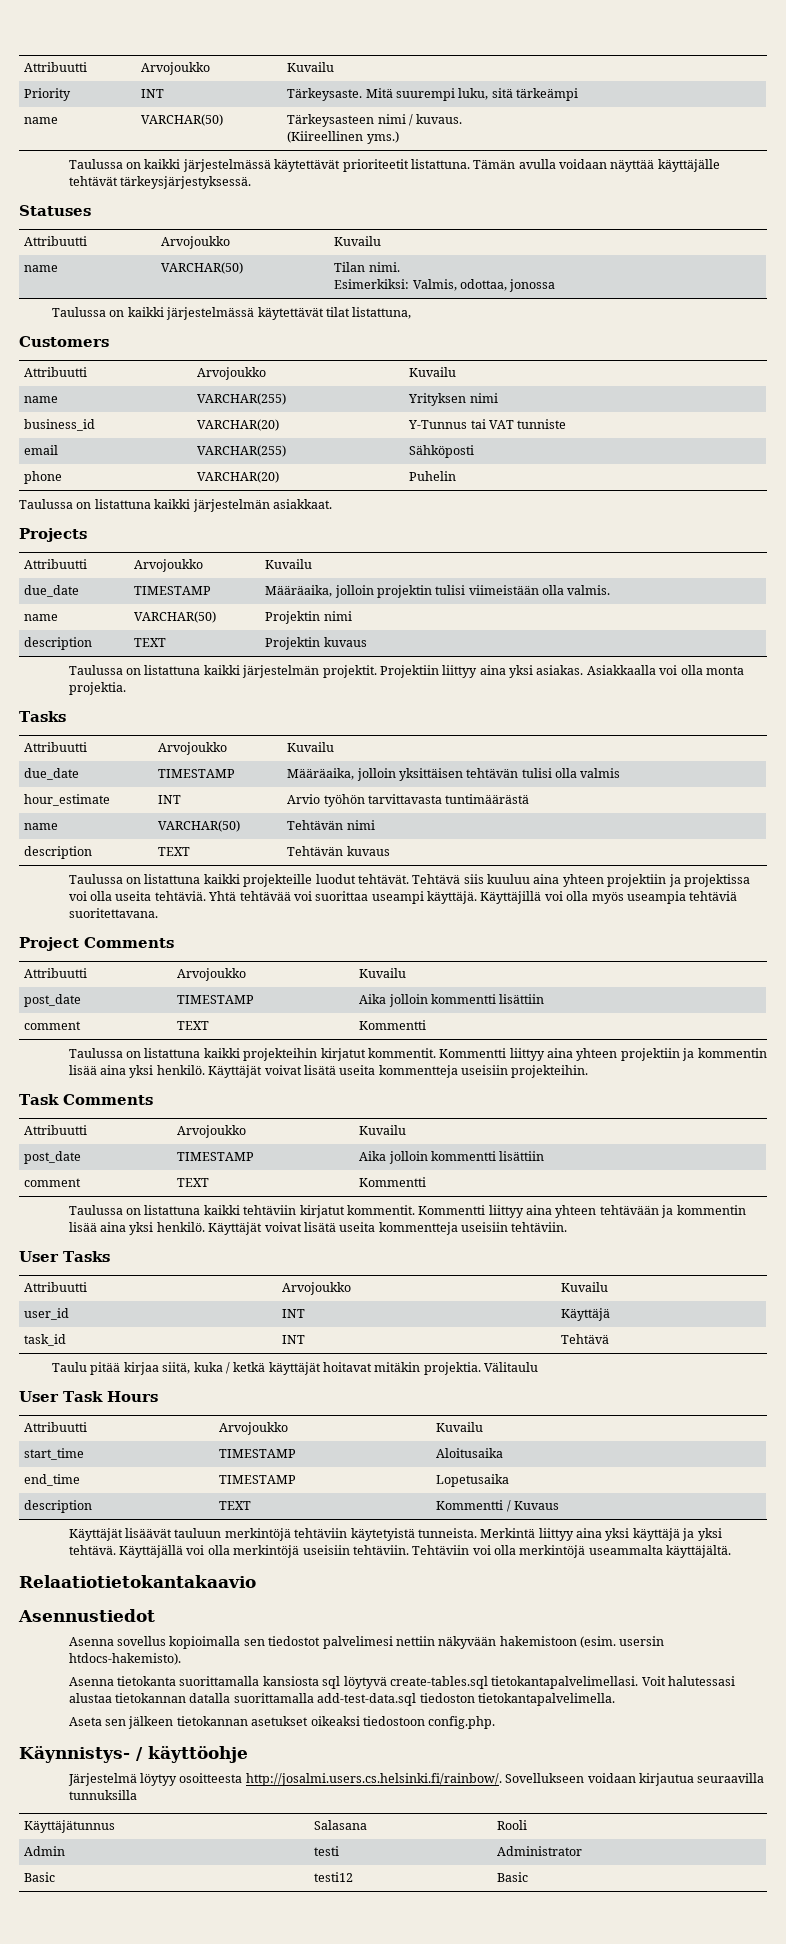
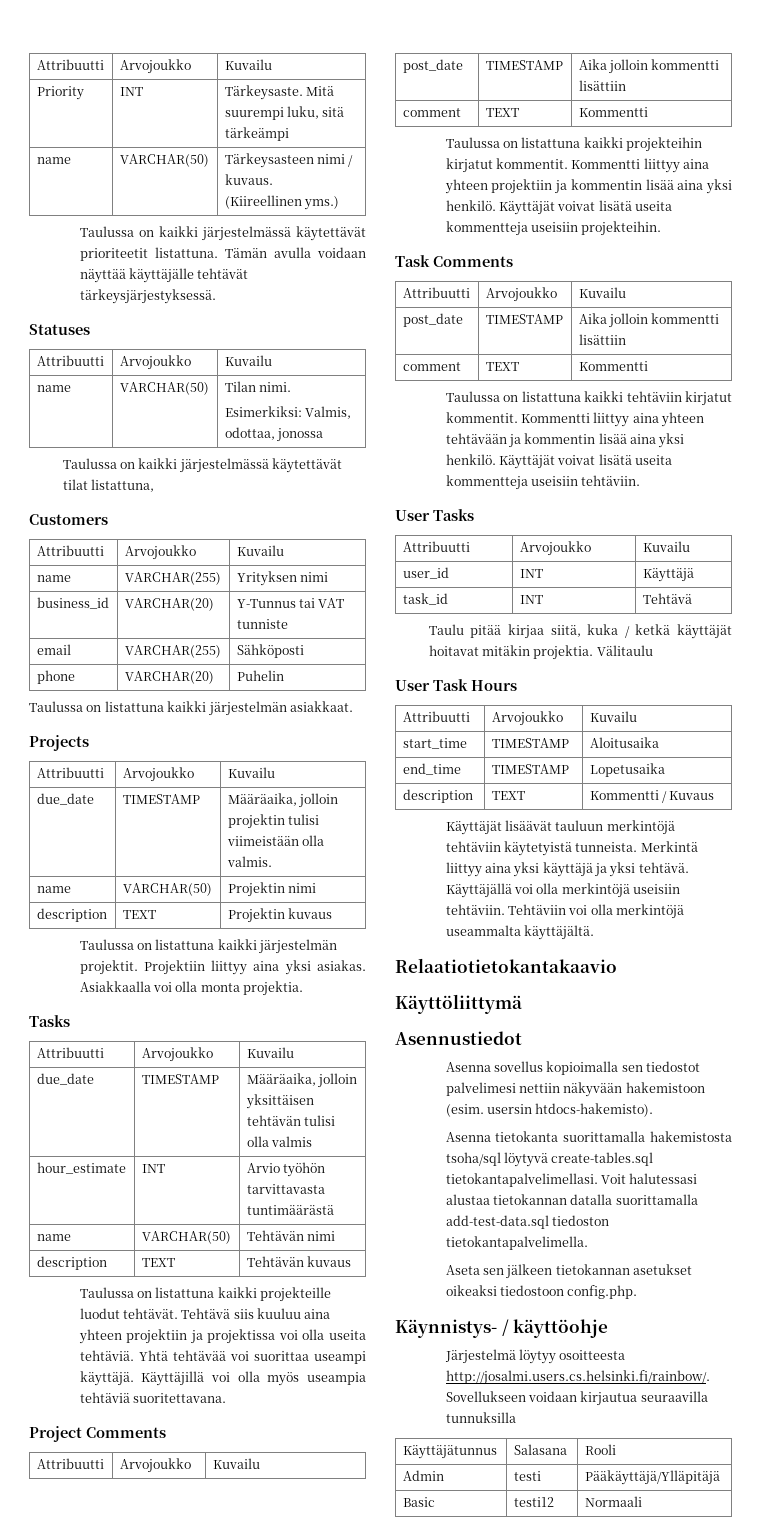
(256, 1581) none -> [395,994,522,1014] // Käyttöliittymä
[262,1676,341,1689] kansiosta sql -> [650,1131,732,1142] [445,1152,501,1166] hakemistosta tsoha/sql
[497,1846,583,1856] Administrator -> [584,1470,720,1485] Pääkäyttäjä/Ylläpitäjä
[497,1872,529,1882] Basic -> [584,1496,642,1507] Normaali

